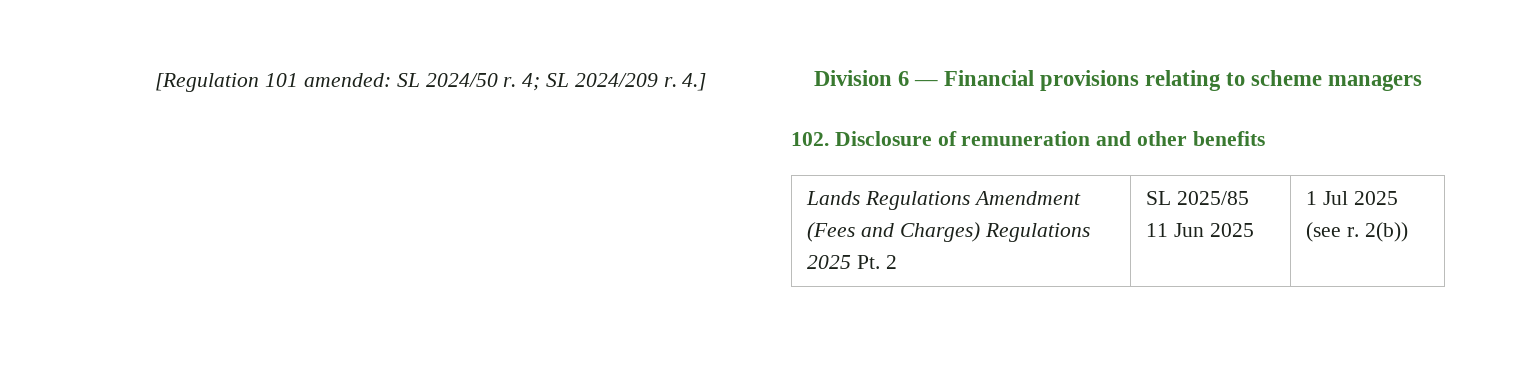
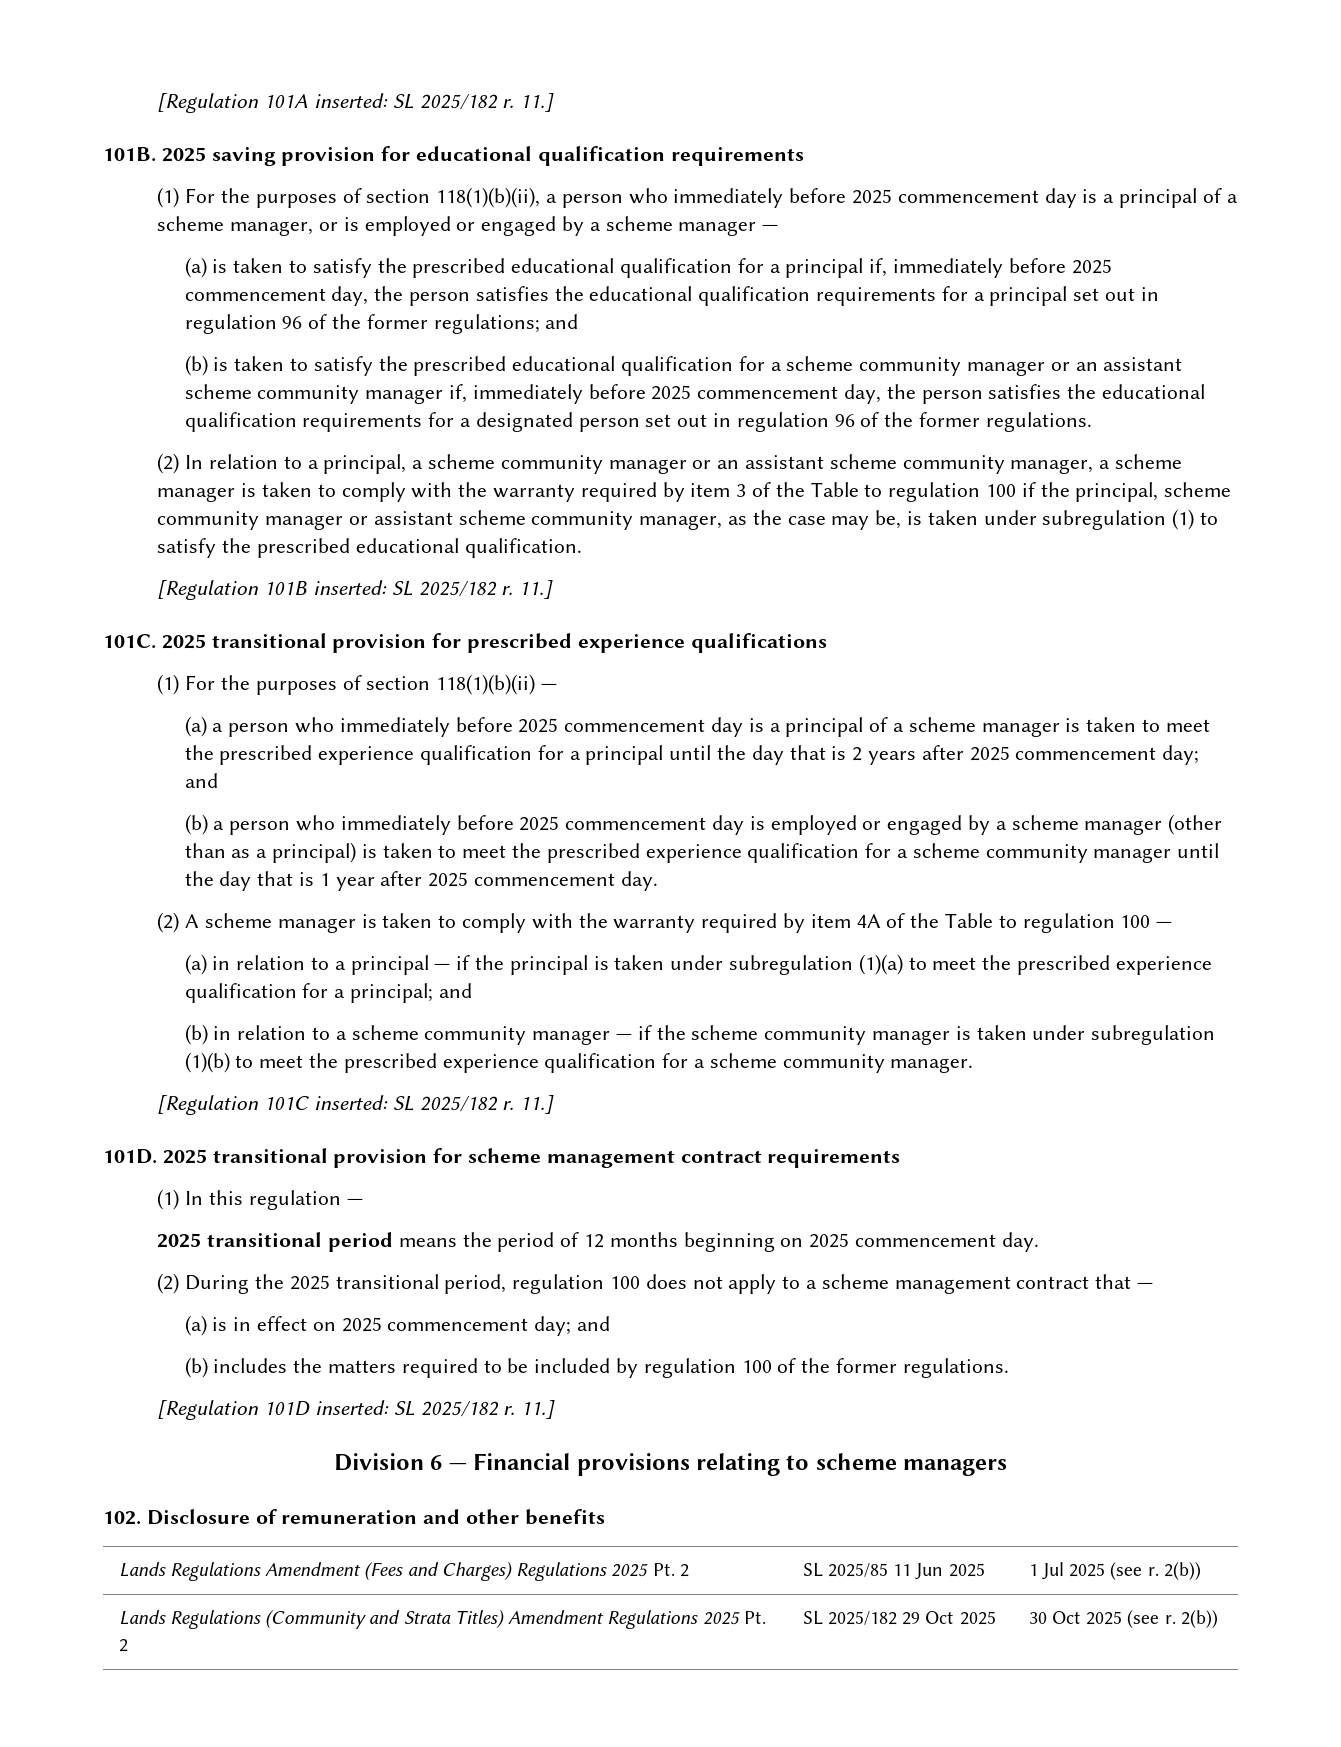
[155,73,707,92] [Regulation 101 amended: SL 2024/50 r. 4; SL 2024/209 r. 4.] -> [157,93,555,113] [103,146,804,166] [157,187,1238,208] [157,216,779,236] [184,257,1112,278] [184,286,1159,306] [184,314,579,334] [184,355,1183,376] [184,384,1205,404] [184,412,1092,432] [157,453,1183,474] [157,482,1232,502] [157,509,1219,530] [157,538,582,558] [157,580,554,600] [103,633,827,653] [157,674,557,695] [184,716,1210,737] [184,745,1200,765] [184,773,218,788] [184,814,1223,835] [184,842,1220,863] [184,871,658,891] [157,912,1173,933] [184,954,1212,975] [184,983,472,1003] [184,1024,1216,1045] [184,1052,974,1073] [157,1095,555,1115] [103,1148,901,1168] [157,1189,363,1210] [157,1232,1039,1252] [157,1273,1154,1294] [184,1315,610,1336] [184,1357,1009,1378] [157,1400,556,1420] [Regulation 101A inserted: SL 2025/182 r. 11.] // 101B. 2025 saving provision for educational qualification requirements // (1) For the purposes of section 118(1)(b)(ii), a person who immediately before 2025 commencement day is a principal of a scheme manager, or is employed or engaged by a scheme manager — // (a) is taken to satisfy the prescribed educational qualification for a principal if, immediately before 2025 commencement day, the person satisfies the educational qualification requirements for a principal set out in regulation 96 of the former regulations; and // (b) is taken to satisfy the prescribed educational qualification for a scheme community manager or an assistant scheme community manager if, immediately before 2025 commencement day, the person satisfies the educational qualification requirements for a designated person set out in regulation 96 of the former regulations. // (2) In relation to a principal, a scheme community manager or an assistant scheme community manager, a scheme manager is taken to comply with the warranty required by item 3 of the Table to regulation 100 if the principal, scheme community manager or assistant scheme community manager, as the case may be, is taken under subregulation (1) to satisfy the prescribed educational qualification. // [Regulation 101B inserted: SL 2025/182 r. 11.] // 101C. 2025 transitional provision for prescribed experience qualifications // (1) For the purposes of section 118(1)(b)(ii) — // (a) a person who immediately before 2025 commencement day is a principal of a scheme manager is taken to meet the prescribed experience qualification for a principal until the day that is 2 years after 2025 commencement day; and // (b) a person who immediately before 2025 commencement day is employed or engaged by a scheme manager (other than as a principal) is taken to meet the prescribed experience qualification for a scheme community manager until the day that is 1 year after 2025 commencement day. // (2) A scheme manager is taken to comply with the warranty required by item 4A of the Table to regulation 100 — // (a) in relation to a principal — if the principal is taken under subregulation (1)(a) to meet the prescribed experience qualification for a principal; and // (b) in relation to a scheme community manager — if the scheme community manager is taken under subregulation (1)(b) to meet the prescribed experience qualification for a scheme community manager. // [Regulation 101C inserted: SL 2025/182 r. 11.] // 101D. 2025 transitional provision for scheme management contract requirements // (1) In this regulation — // 2025 transitional period means the period of 12 months beginning on 2025 commencement day. // (2) During the 2025 transitional period, regulation 100 does not apply to a scheme management contract that — // (a) is in effect on 2025 commencement day; and // (b) includes the matters required to be included by regulation 100 of the former regulations. // [Regulation 101D inserted: SL 2025/182 r. 11.]
(1408, 232) none -> [118,1610,766,1629] [118,1639,128,1652] [802,1611,996,1625] [1028,1610,1218,1628] // Lands Regulations (Community and Strata Titles) Amendment Regulations 2025 Pt. 2 | SL 2025/182 29 Oct 2025 | 30 Oct 2025 (see r. 2(b))

